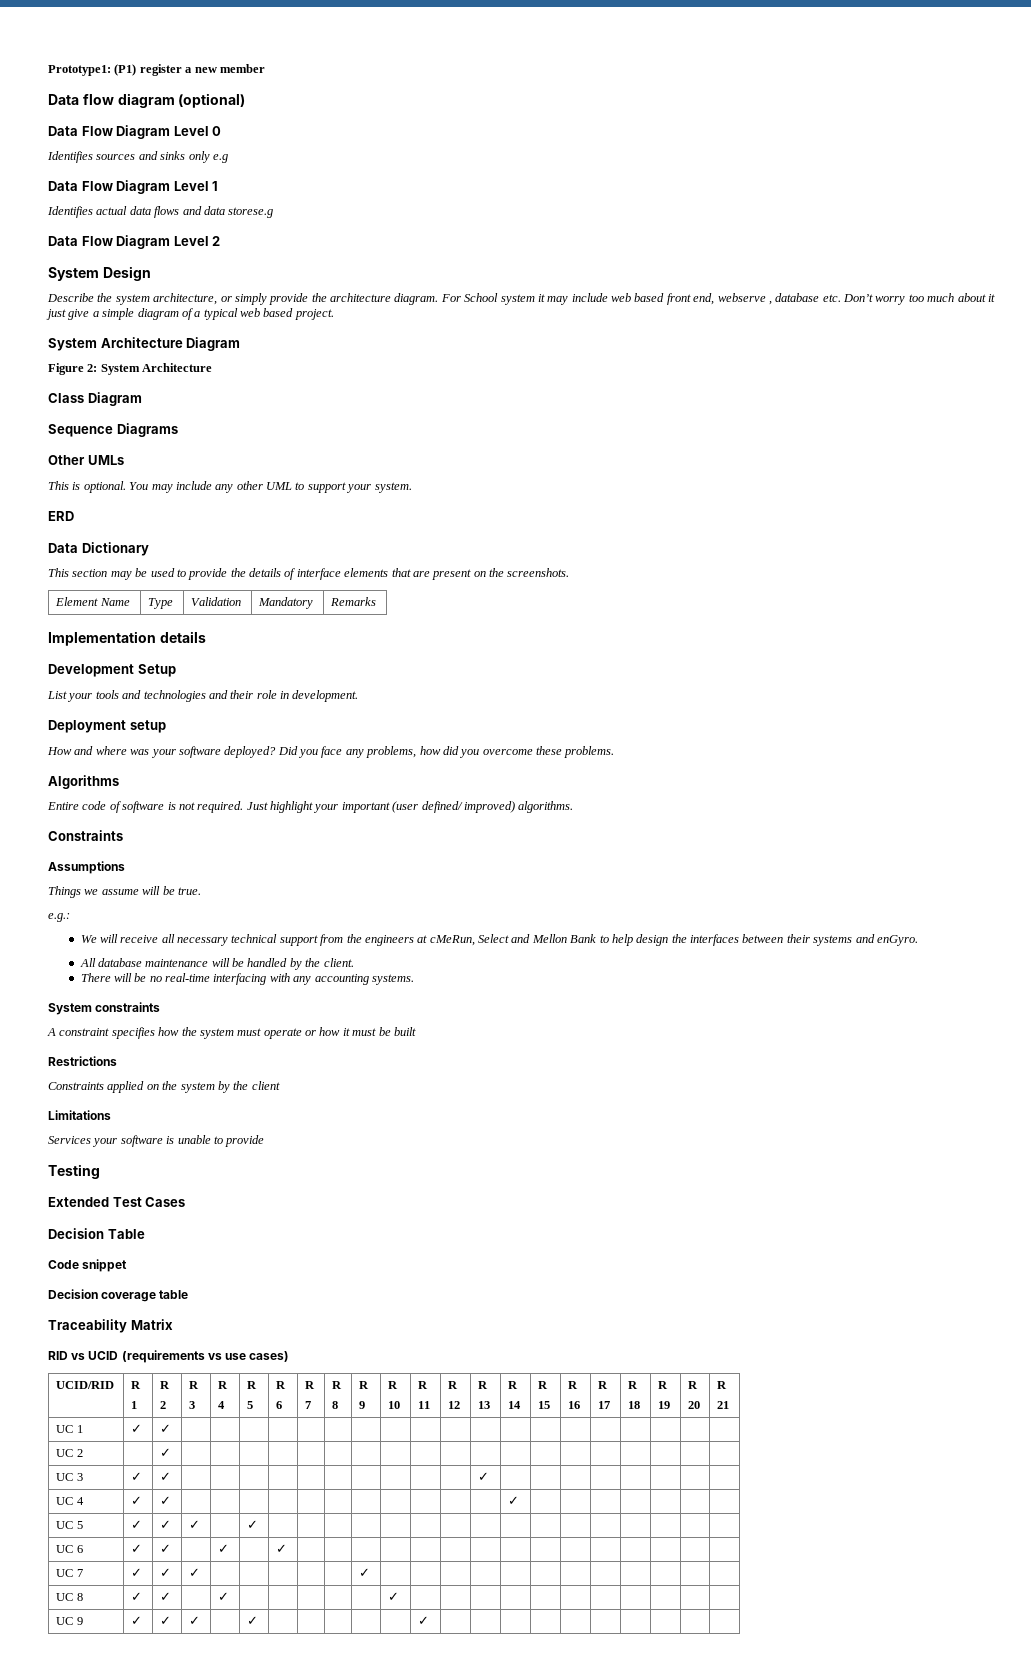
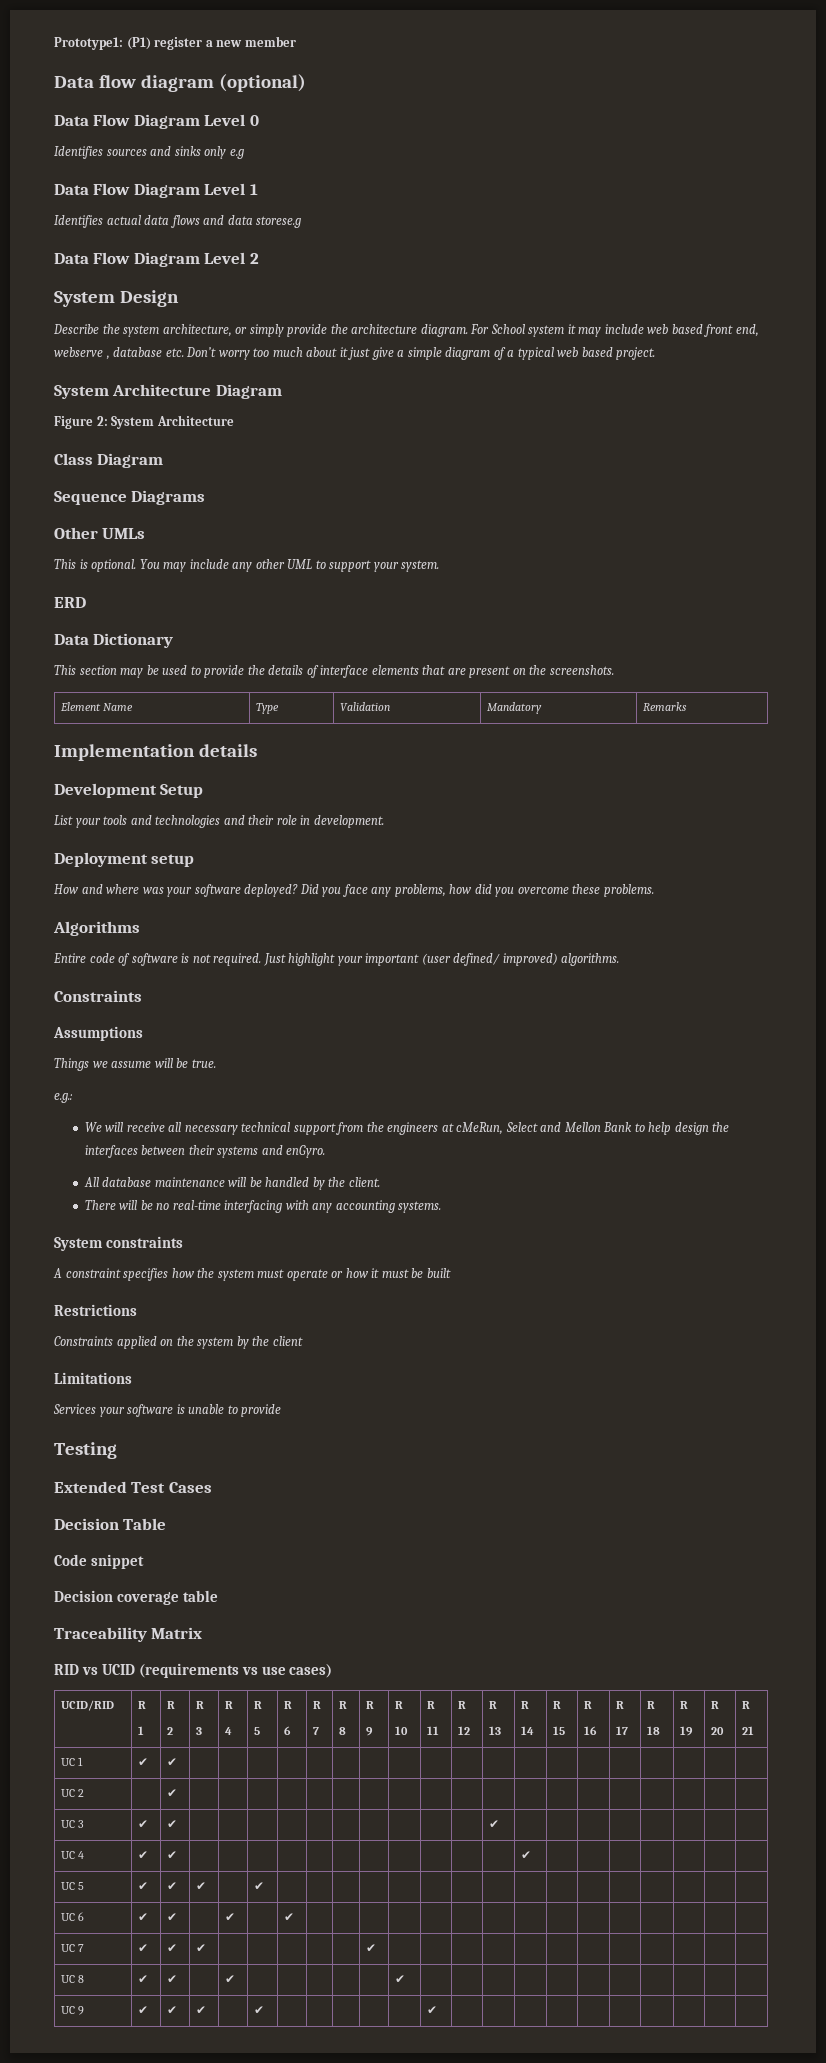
[131,1424,143,1433] [160,1424,172,1433] ✓ | ✓ -> [138,1758,149,1766] [167,1758,178,1766] ✔ | ✔
[160,1448,172,1457] ✓ -> [167,1789,178,1797] ✔
[131,1472,143,1481] [160,1472,172,1481] [478,1472,490,1481] ✓ | ✓ | | | | | | | | | | | ✓ -> [138,1820,149,1828] [167,1820,178,1828] [489,1820,500,1828] ✔ | ✔ | | | | | | | | | | | ✔
[131,1496,143,1505] [160,1496,172,1505] [508,1496,520,1505] ✓ | ✓ | | | | | | | | | | | | ✓ -> [138,1851,149,1859] [167,1851,178,1859] [521,1851,532,1859] ✔ | ✔ | | | | | | | | | | | | ✔
[131,1520,143,1529] [160,1520,172,1529] [189,1520,201,1529] [247,1520,259,1529] [56,1545,83,1553] [131,1544,143,1553] [160,1544,172,1553] [218,1544,230,1553] [276,1544,288,1553] [56,1569,83,1577] [131,1568,143,1577] [160,1568,172,1577] [189,1568,201,1577] [359,1568,371,1577] [56,1593,83,1601] [131,1592,143,1601] [160,1592,172,1601] [218,1592,230,1601] [388,1592,400,1601] [56,1617,83,1625] [131,1616,143,1625] [160,1616,172,1625] [189,1616,201,1625] [247,1616,259,1625] [418,1616,430,1625] ✓ | ✓ | ✓ | | ✓ | | | | | | | | | | | | | | | | // UC 6 | ✓ | ✓ | | ✓ | | ✓ | | | | | | | | | | | | | | | // UC 7 | ✓ | ✓ | ✓ | | | | | | ✓ | | | | | | | | | | | | // UC 8 | ✓ | ✓ | | ✓ | | | | | | ✓ | | | | | | | | | | | // UC 9 | ✓ | ✓ | ✓ | | ✓ | | | | | | ✓ -> [138,1882,149,1890] [167,1882,178,1890] [196,1882,207,1890] [254,1882,265,1890] [61,1912,85,1921] [138,1913,149,1921] [167,1913,178,1921] [225,1913,236,1921] [284,1913,295,1921] [61,1944,85,1952] [138,1944,149,1952] [167,1944,178,1952] [196,1944,207,1952] [366,1944,377,1952] [61,1975,85,1983] [138,1975,149,1983] [167,1975,178,1983] [225,1975,236,1983] [395,1975,406,1983] [61,2006,85,2015] [138,2006,149,2014] [167,2006,178,2014] [196,2006,207,2014] [254,2006,265,2014] [427,2006,438,2014] ✔ | ✔ | ✔ | | ✔ | | | | | | | | | | | | | | | | // UC 6 | ✔ | ✔ | | ✔ | | ✔ | | | | | | | | | | | | | | | // UC 7 | ✔ | ✔ | ✔ | | | | | | ✔ | | | | | | | | | | | | // UC 8 | ✔ | ✔ | | ✔ | | | | | | ✔ | | | | | | | | | | | // UC 9 | ✔ | ✔ | ✔ | | ✔ | | | | | | ✔

